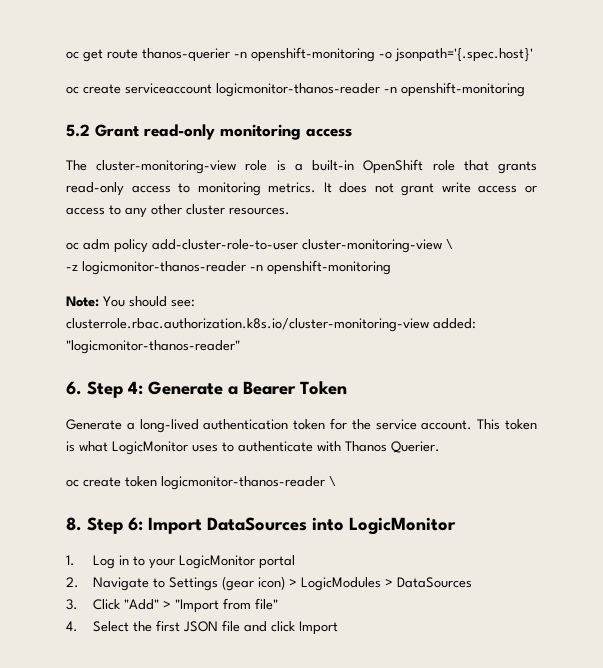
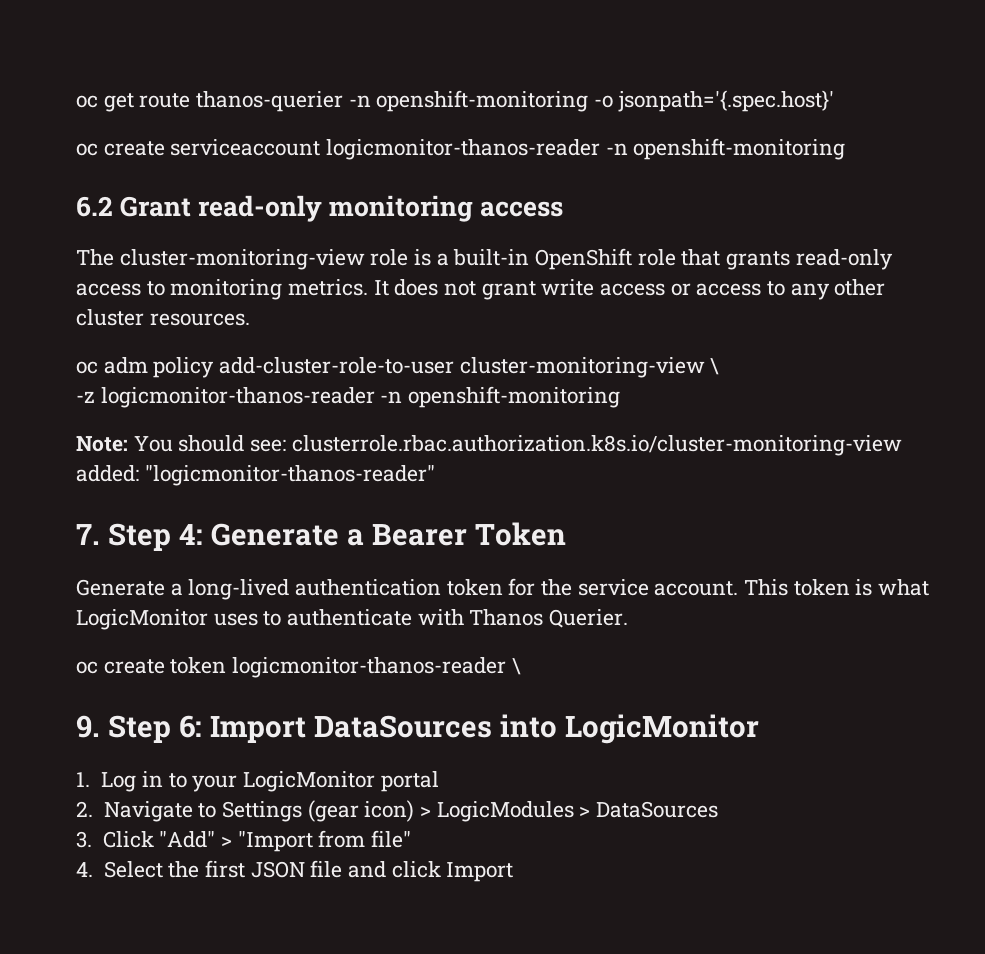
[66,124,90,137] 5.2 -> [76,196,113,217] 6.2
[66,381,82,395] 6. -> [76,524,100,545] 7.
[66,517,82,531] 8. -> [76,715,100,738] 9.

